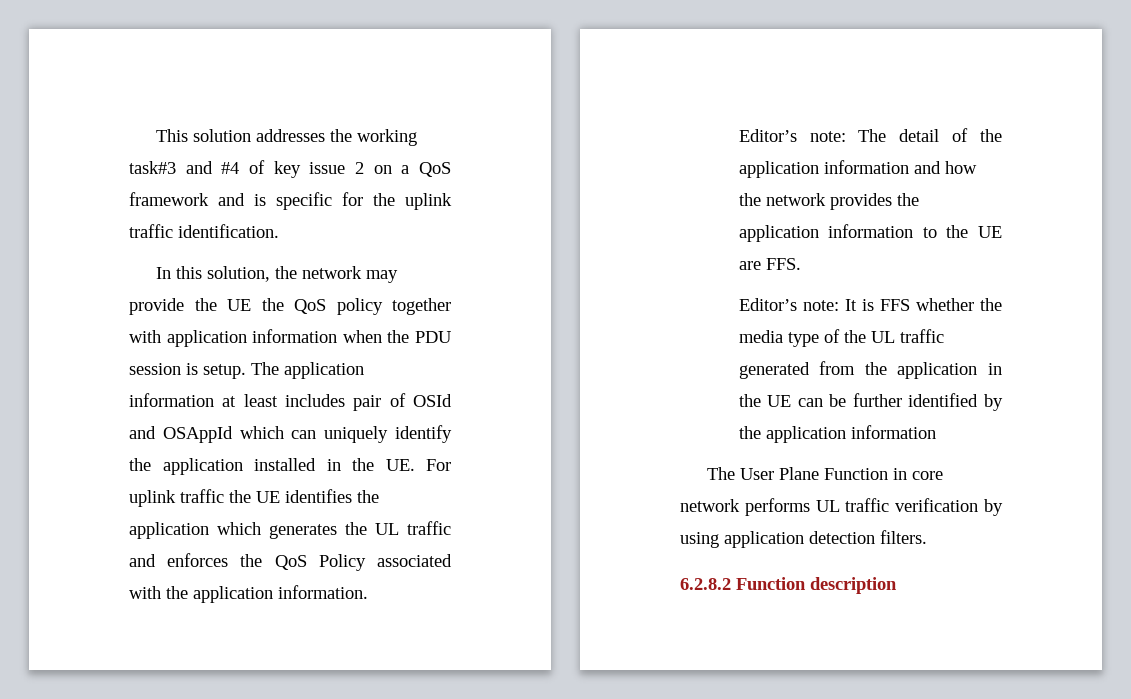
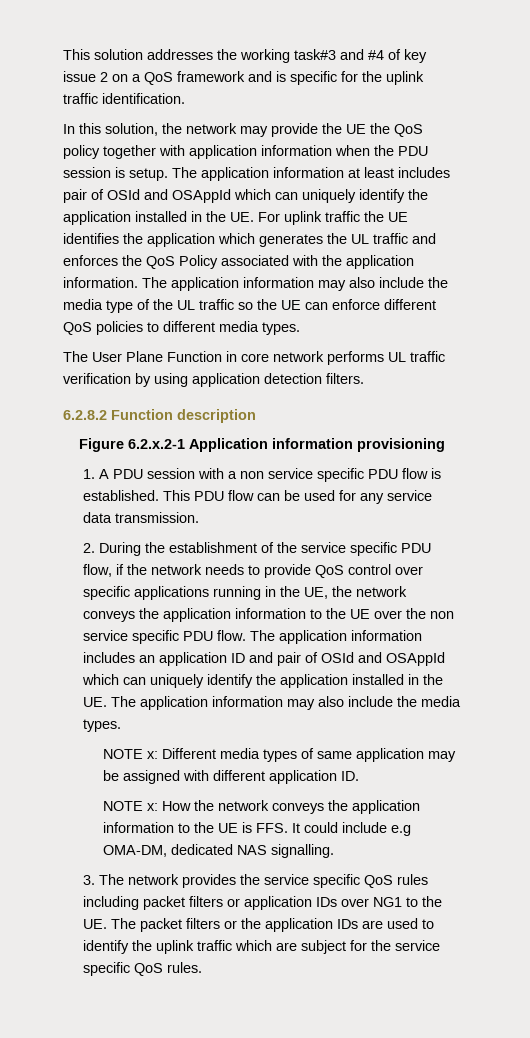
[738,128,1002,142] [738,160,977,178] [738,193,919,210] [738,224,1002,242] [738,258,801,270] [738,298,974,311] // Editor’s note: The detail of the application information and how the network provides the application information to the UE are FFS. // Editor’s note: It is FFS whether -> [142,277,424,291] The application information may also include
[738,361,1002,379] [738,393,1003,411] [738,425,936,443] generated from the application in the UE can be further identified by the application information -> [238,299,436,310] [63,321,300,335] so the UE can enforce different QoS policies to different media types.
(897, 585) none -> [79,438,445,452] [83,468,442,482] [83,490,433,504] [83,512,200,523] [83,542,432,556] [83,564,424,578] [83,586,408,600] [83,608,455,622] [83,630,423,644] [83,652,446,666] [82,674,444,688] [83,696,462,710] [83,719,122,732] [103,748,457,762] [103,770,360,784] [103,800,421,814] [103,822,412,836] [103,844,335,858] [83,874,429,888] [83,896,443,910] [83,918,435,932] [83,940,441,954] [83,962,203,976] // Figure 6.2.x.2-1 Application information provisioning // 1. A PDU session with a non service specific PDU flow is established. This PDU flow can be used for any service data transmission. // 2. During the establishment of the service specific PDU flow, if the network needs to provide QoS control over specific applications running in the UE, the network conveys the application information to the UE over the non service specific PDU flow. The application information includes an application ID and pair of OSId and OSAppId which can uniquely identify the application installed in the UE. The application information may also include the media types. // NOTE x: Different media types of same application may be assigned with different application ID. // NOTE x: How the network conveys the application information to the UE is FFS. It could include e.g OMA-DM, dedicated NAS signalling. // 3. The network provides the service specific QoS rules including packet filters or application IDs over NG1 to the UE. The packet filters or the application IDs are used to identify the uplink traffic which are subject for the service specific QoS rules.

